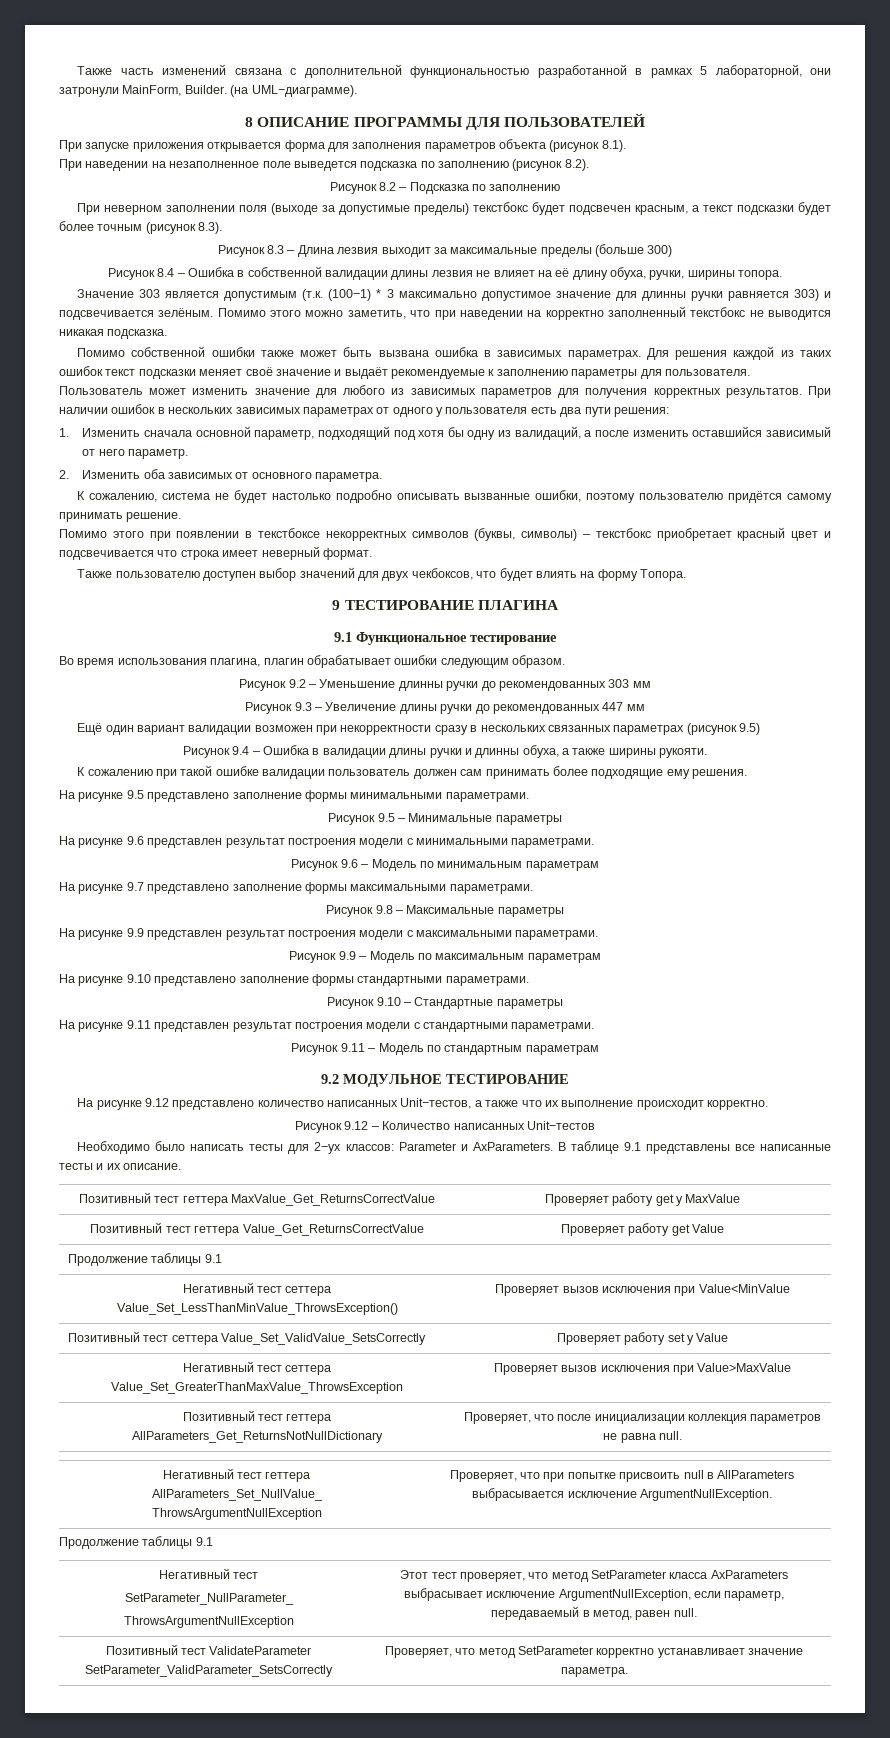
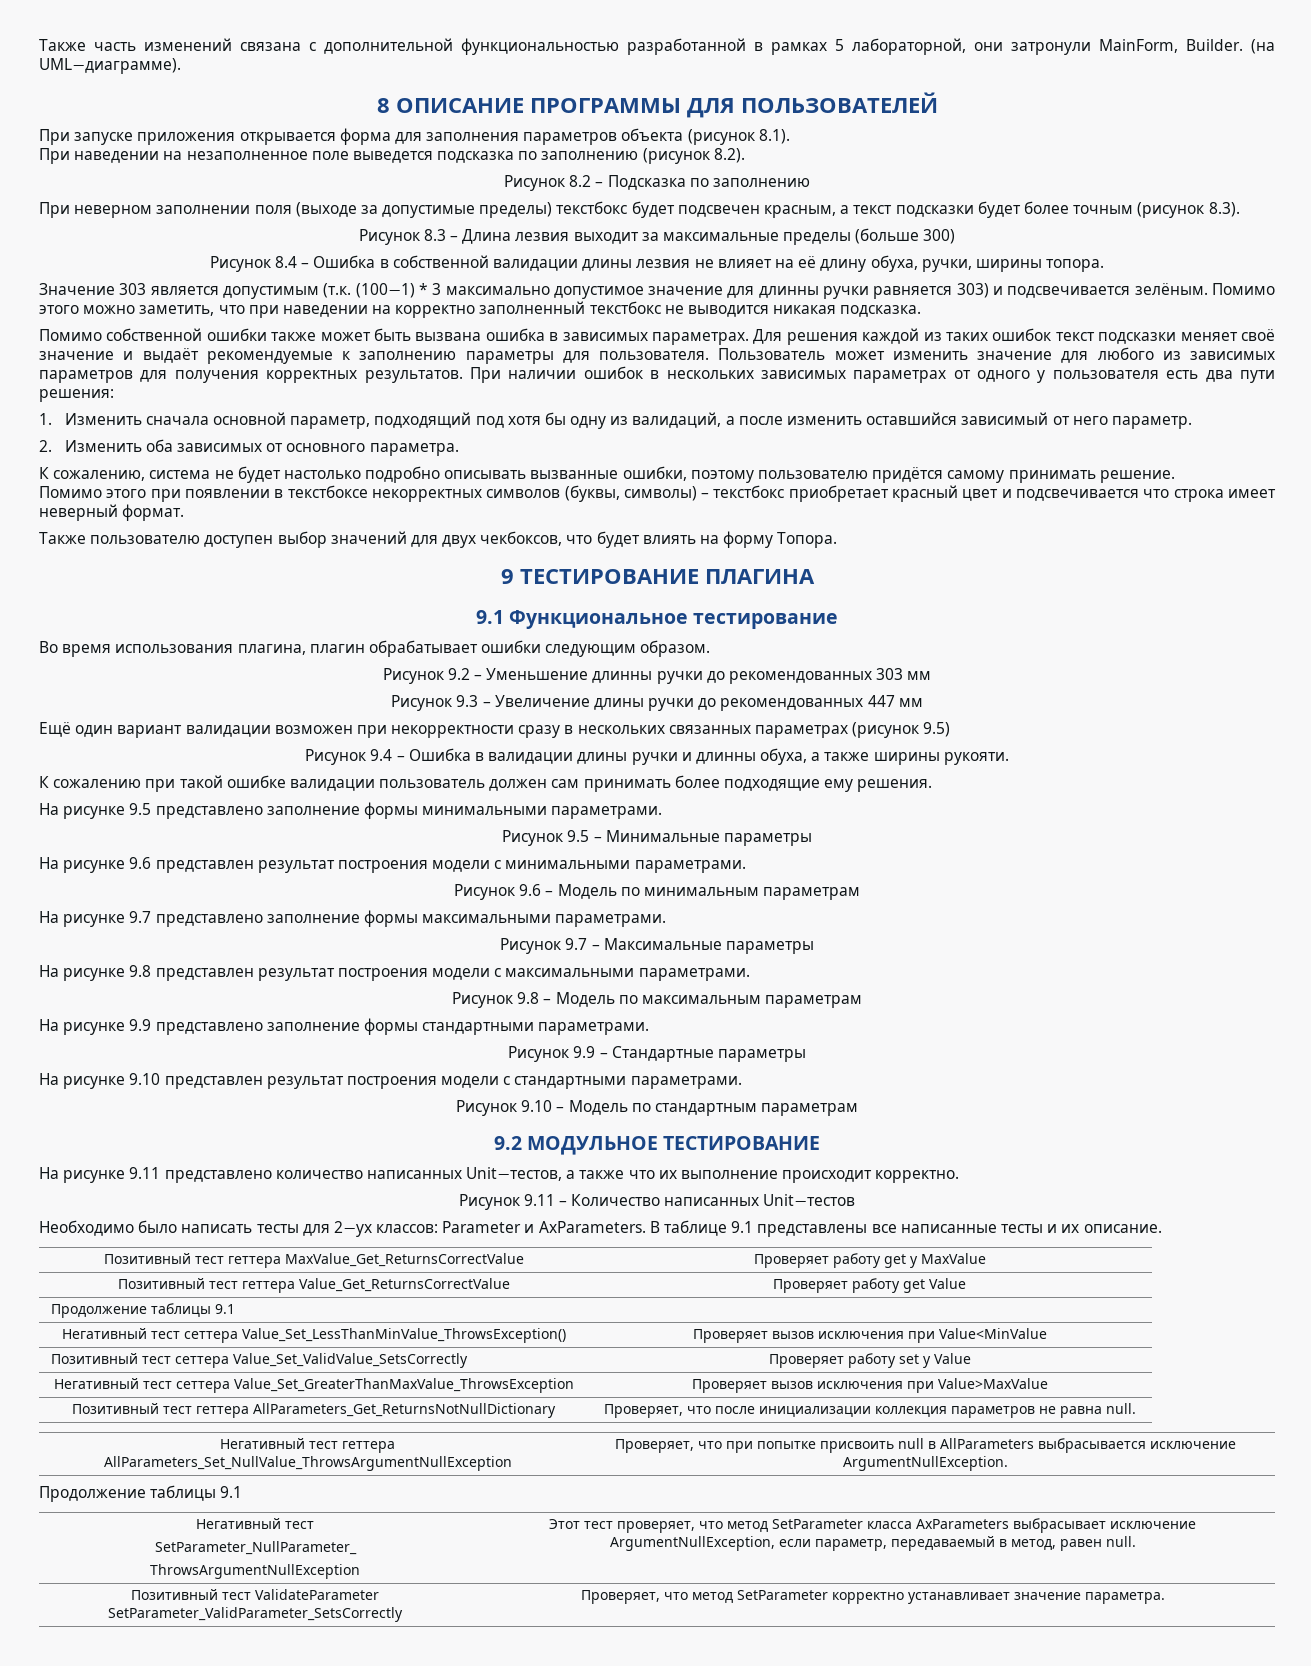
[375,905,393,914] 9.8 -> [565,938,588,950] 9.7
[126,928,144,937] 9.9 -> [129,965,152,977] 9.8
[338,951,356,960] 9.9 -> [517,992,540,1004] 9.8
[126,974,151,983] 9.10 -> [129,1019,152,1031] 9.9
[376,997,401,1006] 9.10 -> [573,1046,596,1058] 9.9
[126,1020,151,1029] 9.11 -> [129,1073,161,1085] 9.10
[340,1043,365,1052] 9.11 -> [521,1100,553,1112] 9.10
[144,1098,169,1107] 9.12 -> [129,1167,161,1179] 9.11
[344,1121,369,1130] 9.12 -> [523,1194,555,1206] 9.11

